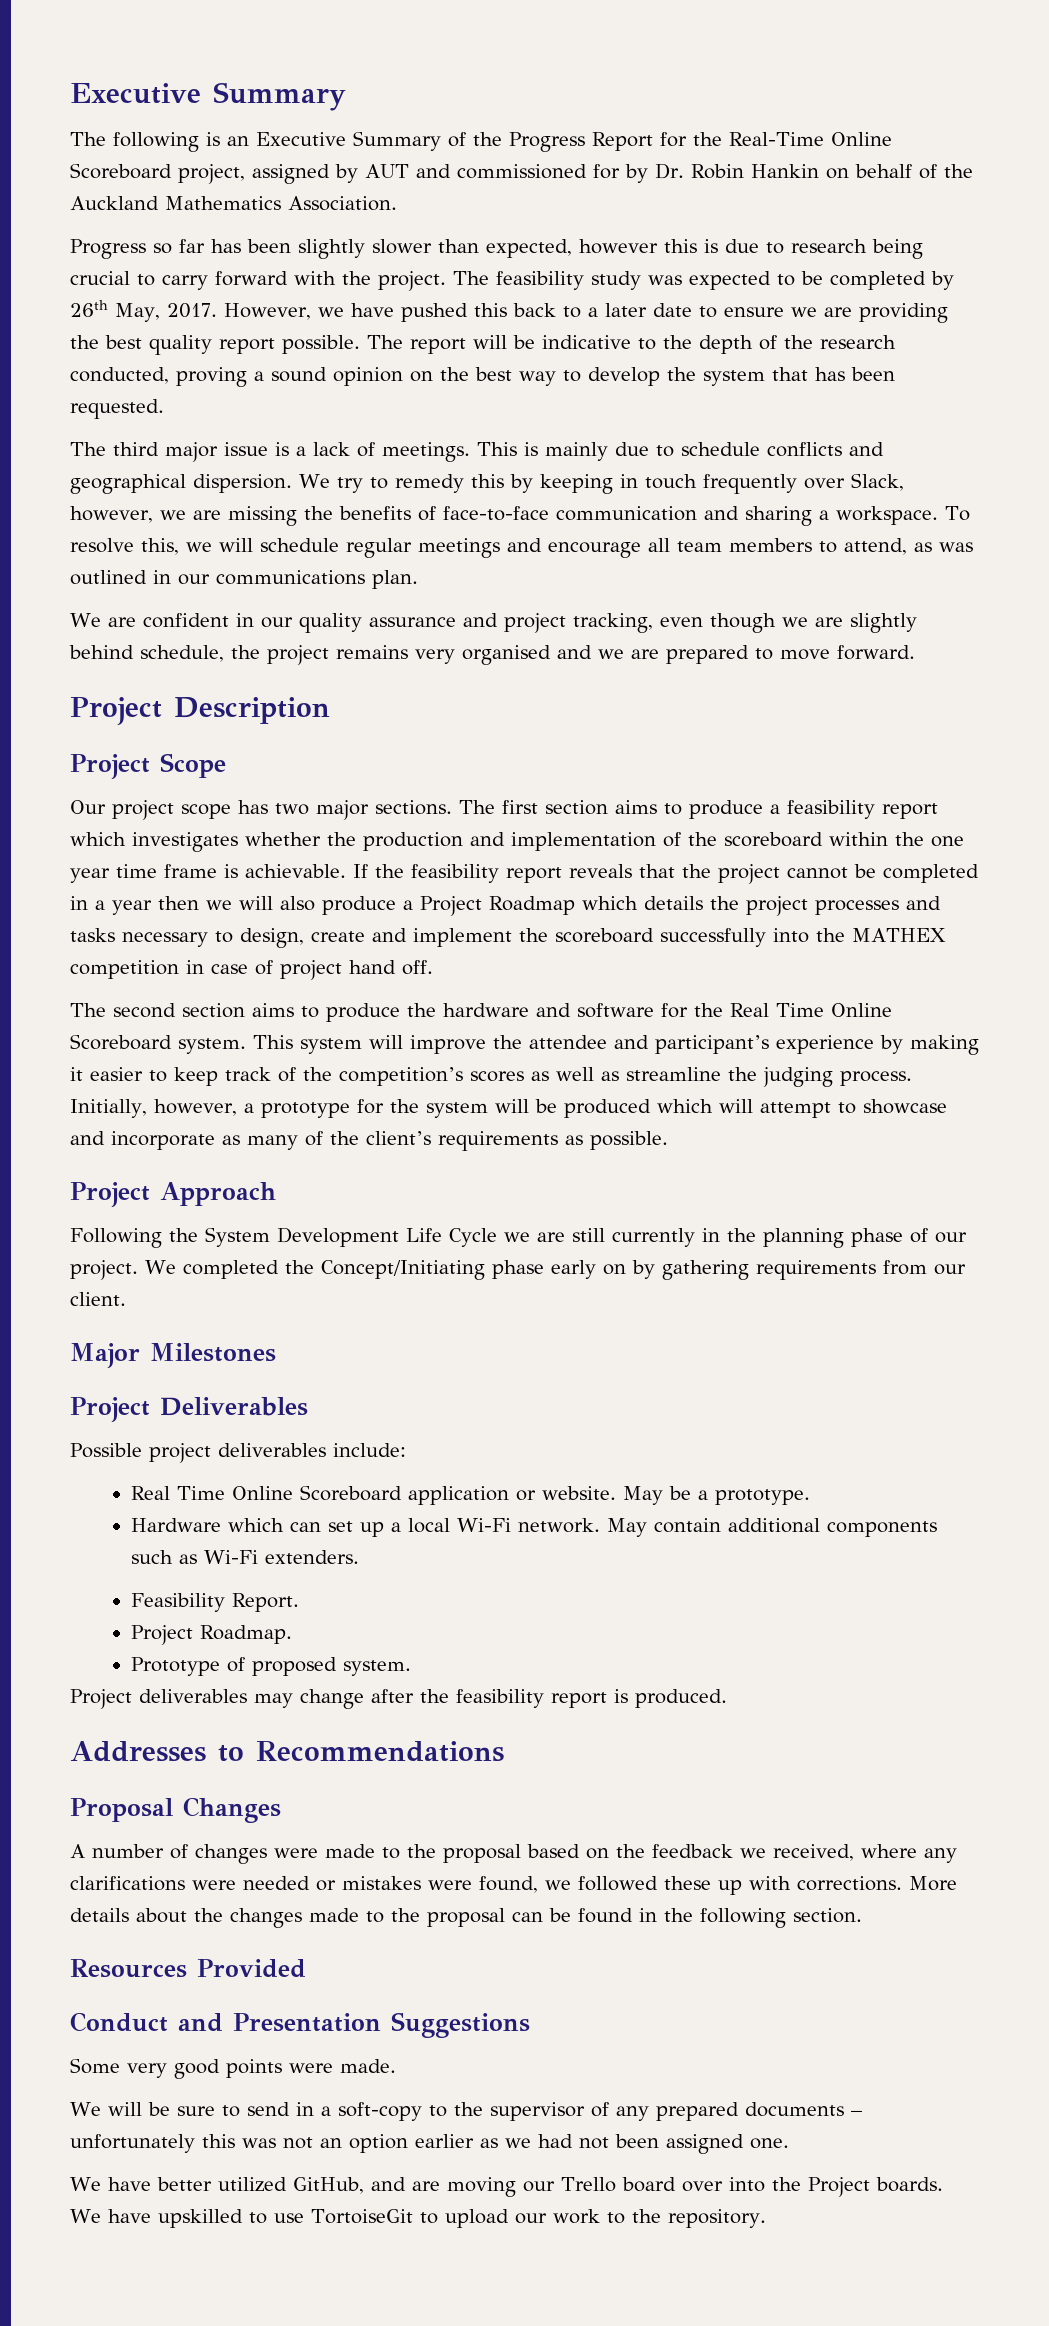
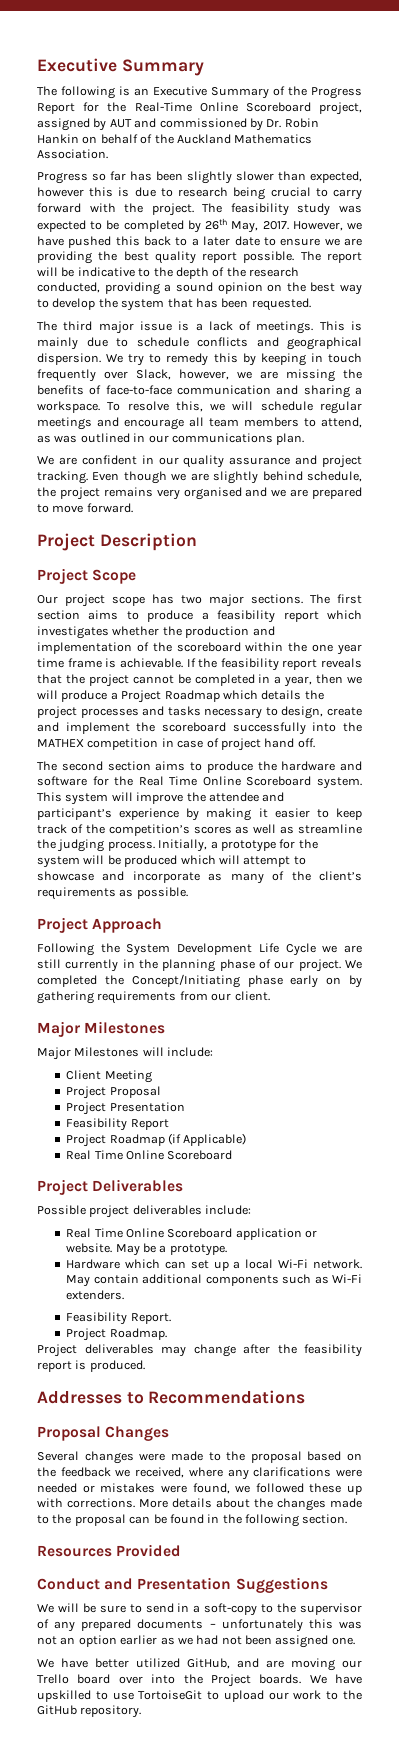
[593,164,620,179] for -> (247, 123) none
[176,367,247,387] proving -> [104,282,160,295] providing
[572,613,703,633] tracking, even -> [37,471,120,484] tracking. Even
[112,900,152,915] year -> [284,676,313,687] year,
[280,896,315,911] also -> (58, 694) none
[153,1099,237,1116] however, -> (208, 845) none
(276, 1352) none -> [37,1047,214,1060] [66,1070,152,1083] [66,1086,161,1099] [66,1102,185,1115] [66,1118,169,1131] [66,1133,247,1147] [66,1150,233,1160] // Major Milestones will include: // Client Meeting // Project Proposal // Project Presentation // Feasibility Report // Project Roadmap (if Applicable) // Real Time Online Scoreboard
[130,1657,411,1676] // Prototype of proposed system. -> (167, 1334) none
[70,1844,188,1859] A number of -> [37,1451,79,1461] Several
[70,2058,396,2079] // Some very good points were made. -> (328, 1585) none
(661, 2216) none -> [37,1705,77,1715] GitHub

